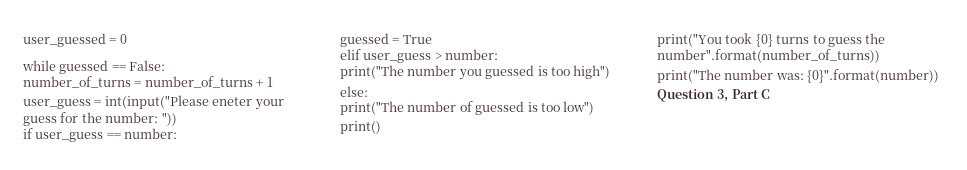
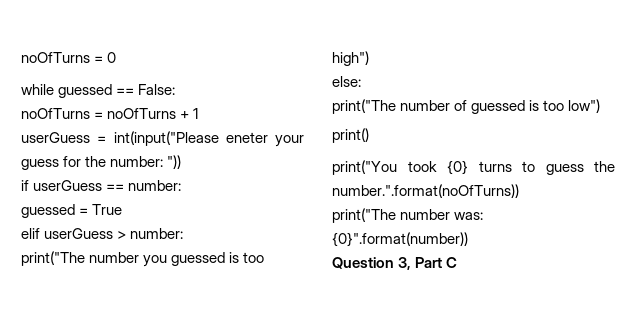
[23,33,106,47] user_guessed -> [21,52,90,63] noOfTurns
[23,76,253,88] number_of_turns = number_of_turns -> [21,108,177,119] noOfTurns = noOfTurns
[23,99,91,109] user_guess -> [21,132,90,143] userGuess
[35,132,104,142] user_guess -> [33,180,103,191] userGuess
[363,53,432,63] user_guess -> [44,228,114,239] userGuess
[657,49,880,63] number".format(number_of_turns)) -> [332,184,519,198] number.".format(noOfTurns))

